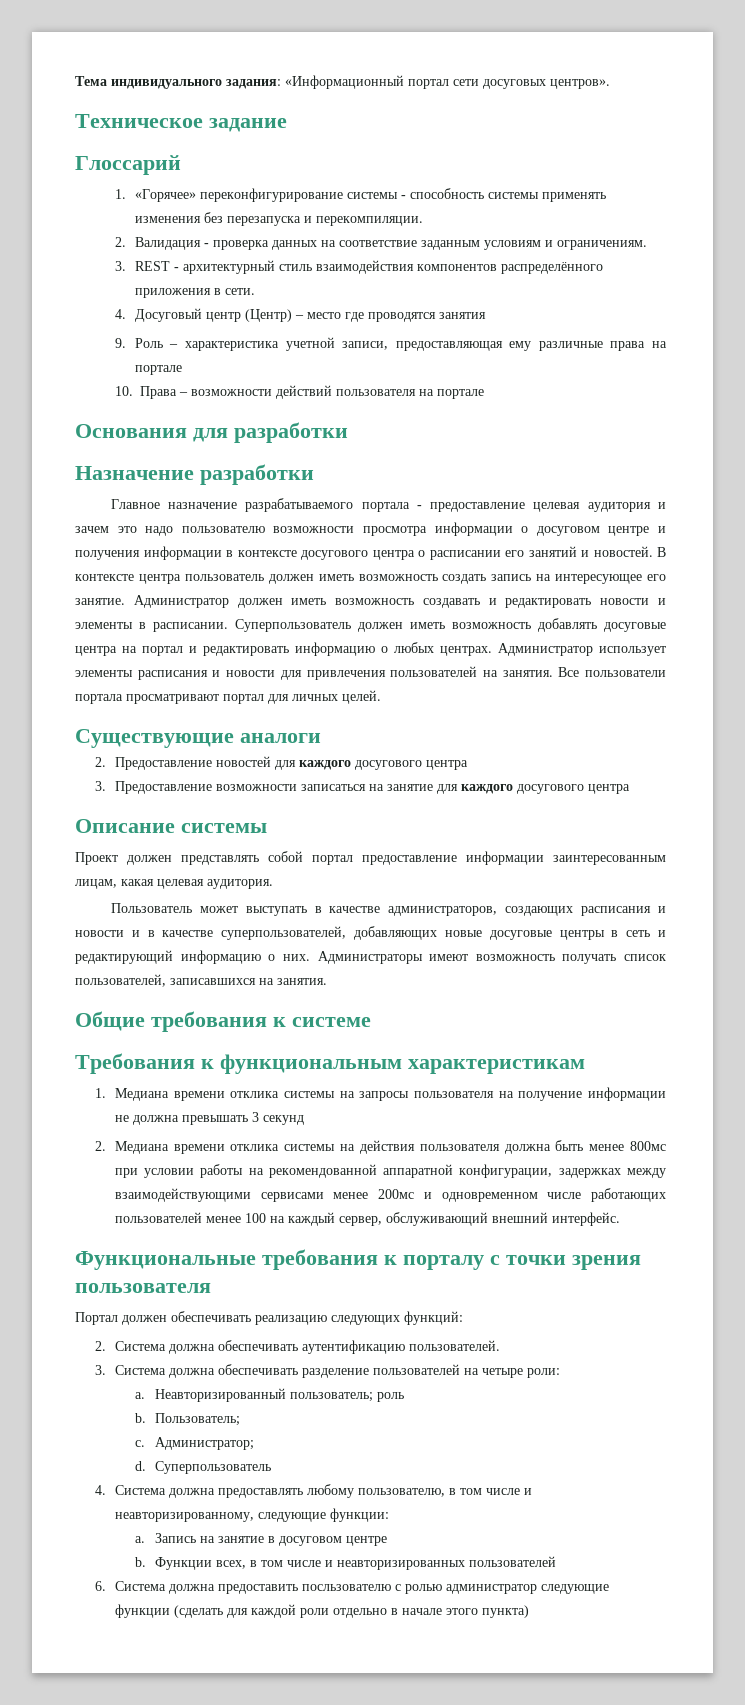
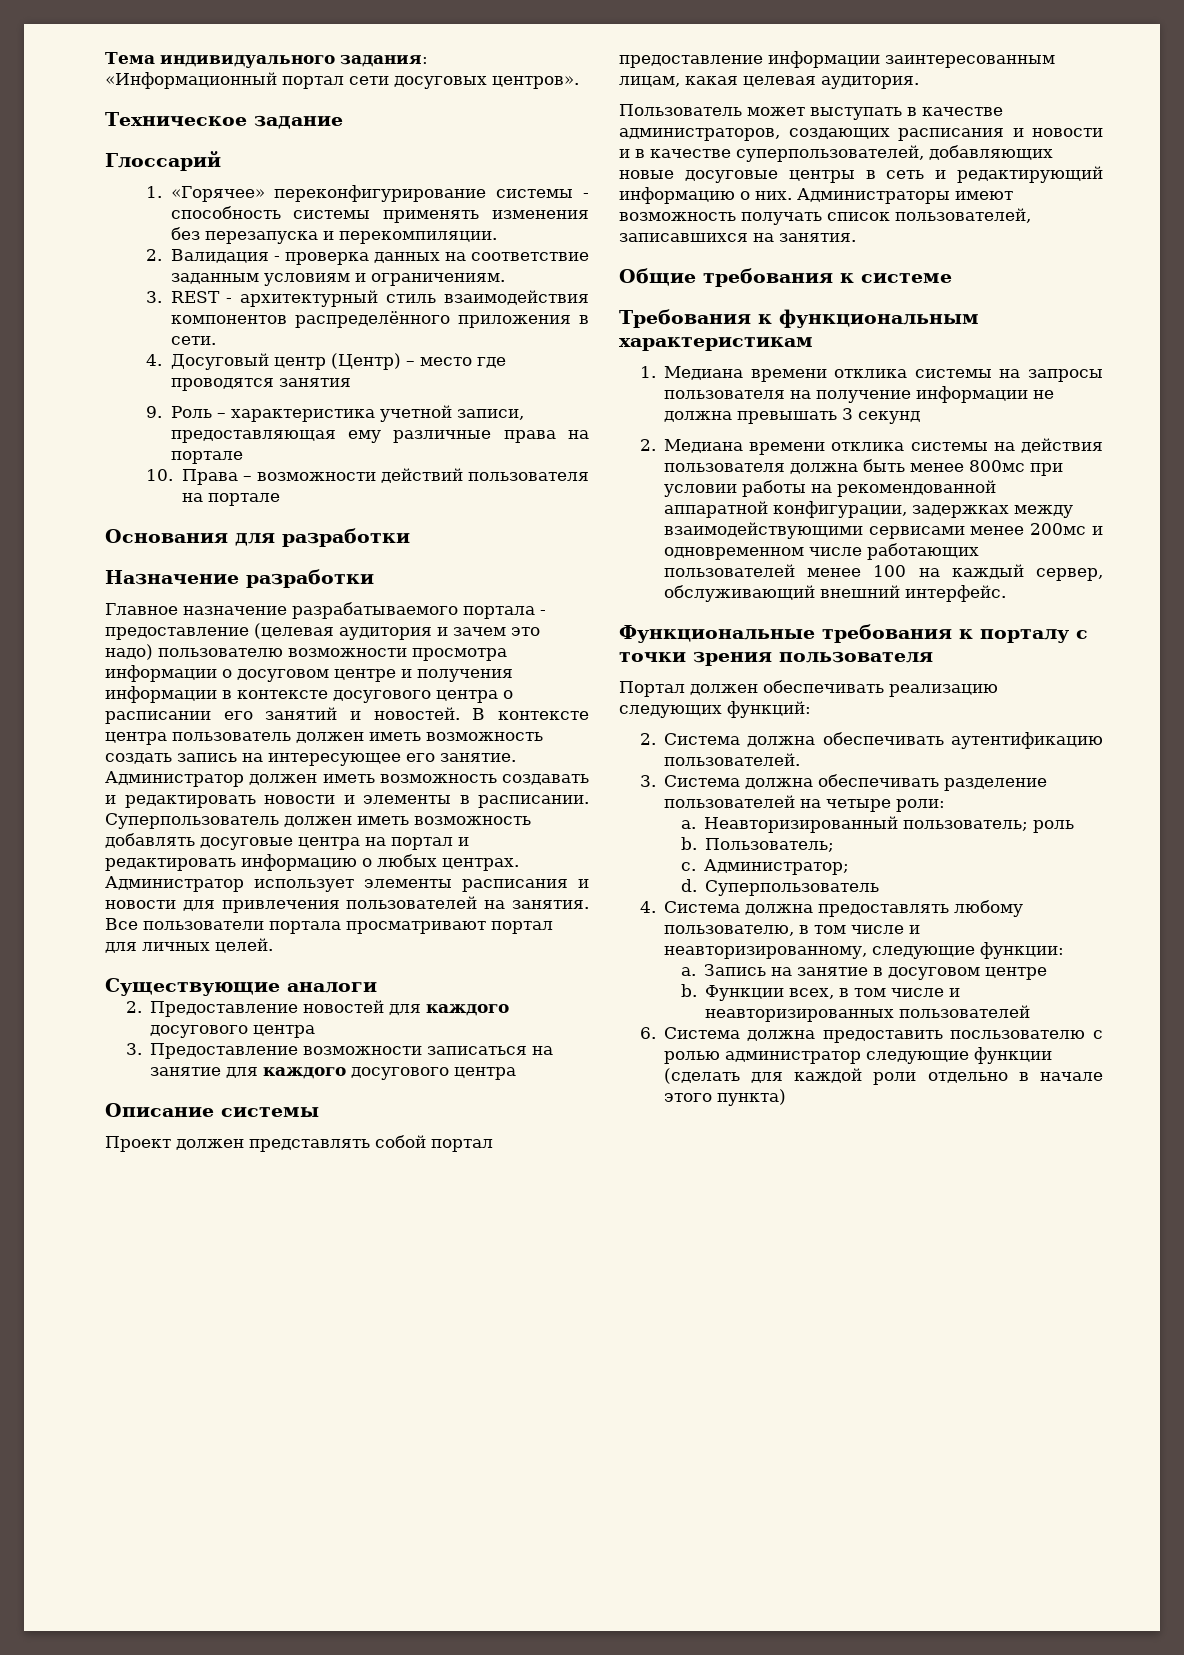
[533,502,581,512] целевая -> [254,623,334,639] (целевая
[145,526,174,536] надо -> [105,644,153,660] надо)

